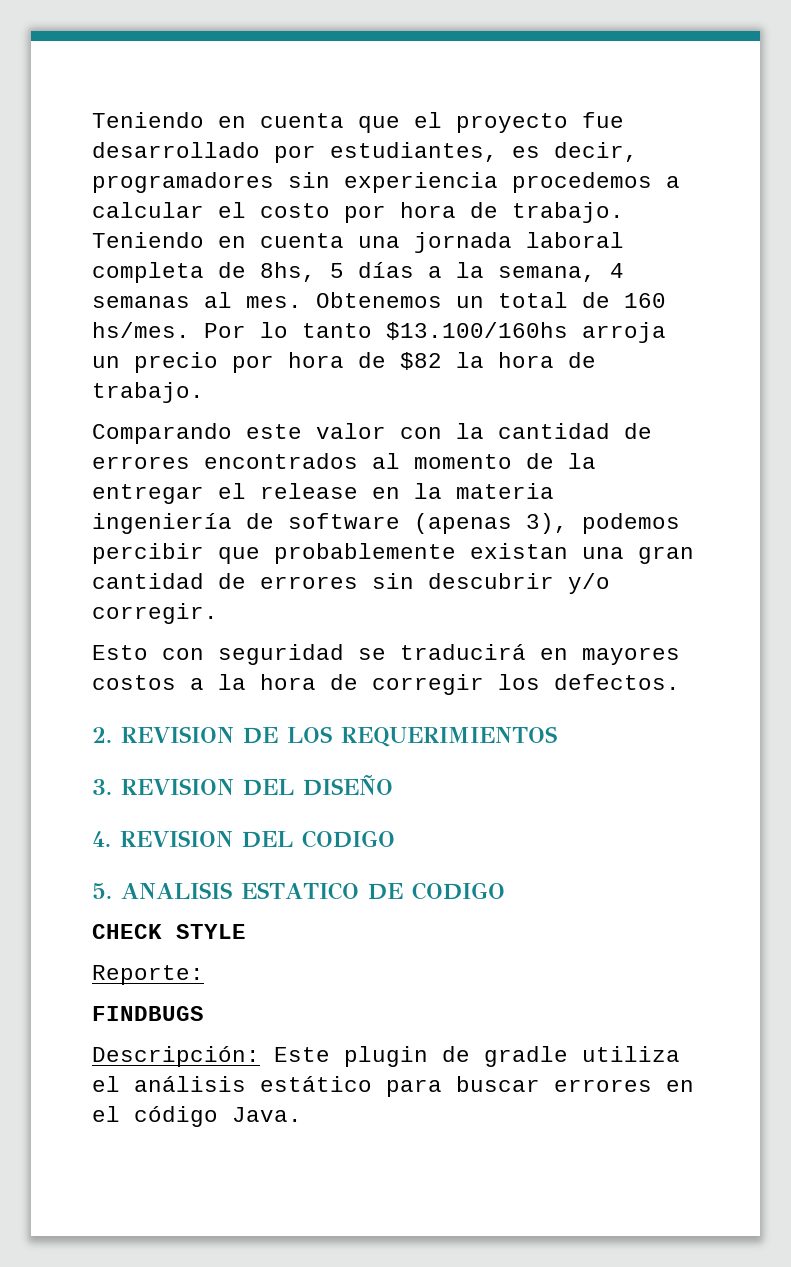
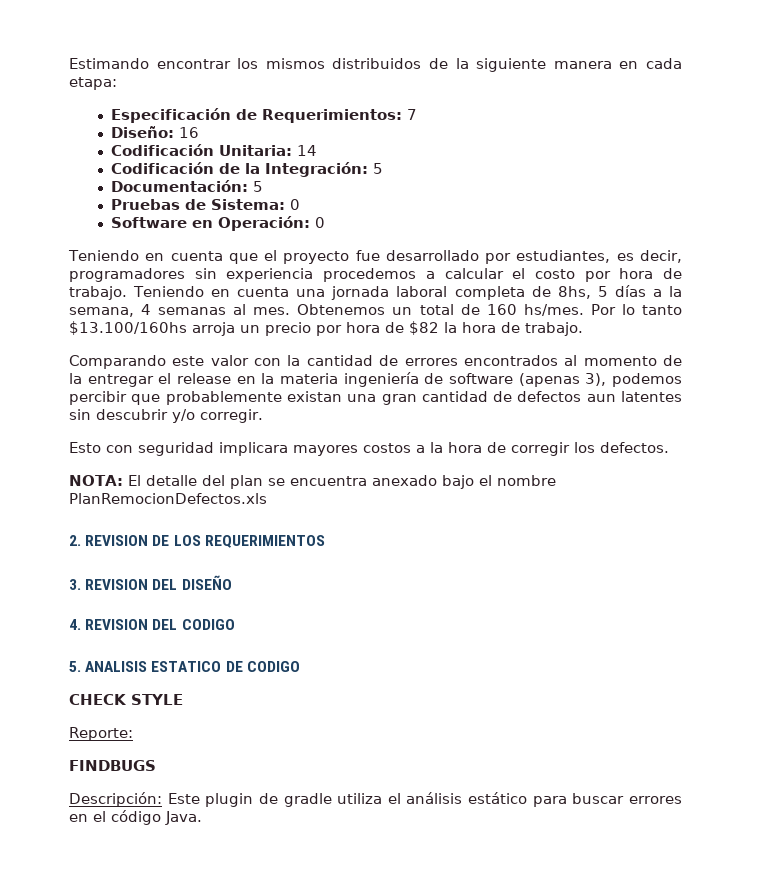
(92, 120) none -> [69,58,683,72] [69,77,117,90] [110,108,417,123] [110,126,199,138] [110,144,317,156] [110,162,383,177] [110,180,263,192] [110,199,300,210] [110,216,325,231] Estimando encontrar los mismos distribuidos de la siguiente manera en cada etapa: // Especificación de Requerimientos: 7 // Diseño: 16 // Codificación Unitaria: 14 // Codificación de la Integración: 5 // Documentación: 5 // Pruebas de Sistema: 0 // Software en Operación: 0 //
[260,576,358,589] errores -> [517,391,682,402] defectos aun latentes
[358,644,568,660] se traducirá en -> [219,442,288,456] implicara
(680, 682) none -> [69,475,556,489] [69,493,267,504] // NOTA: El detalle del plan se encuentra anexado bajo el nombre PlanRemocionDefectos.xls

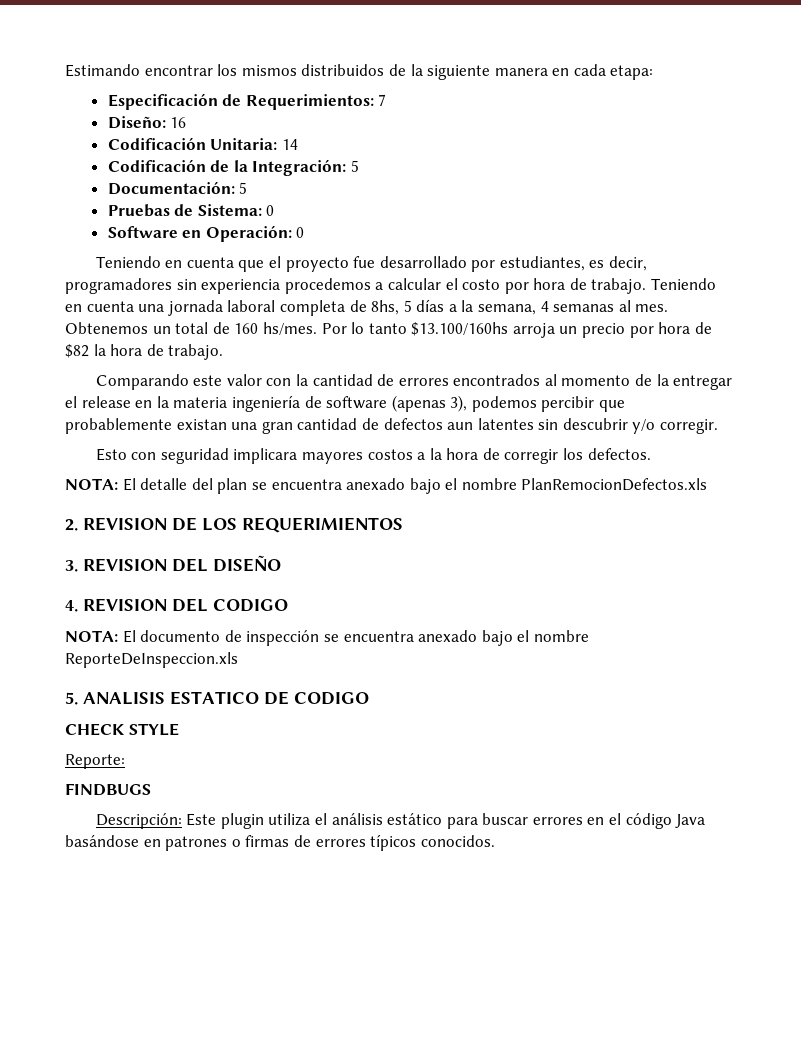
(235, 624) none -> [65,630,589,646] [65,652,238,668] // NOTA: El documento de inspección se encuentra anexado bajo el nombre ReporteDeInspeccion.xls
[258,793,332,807] de gradle -> (264, 821) none
[165,811,202,825] Java. -> [675,814,706,828] [65,834,495,851] Java basándose en patrones o firmas de errores típicos conocidos.

